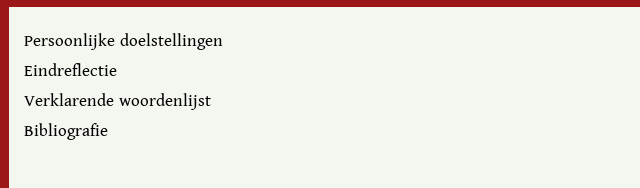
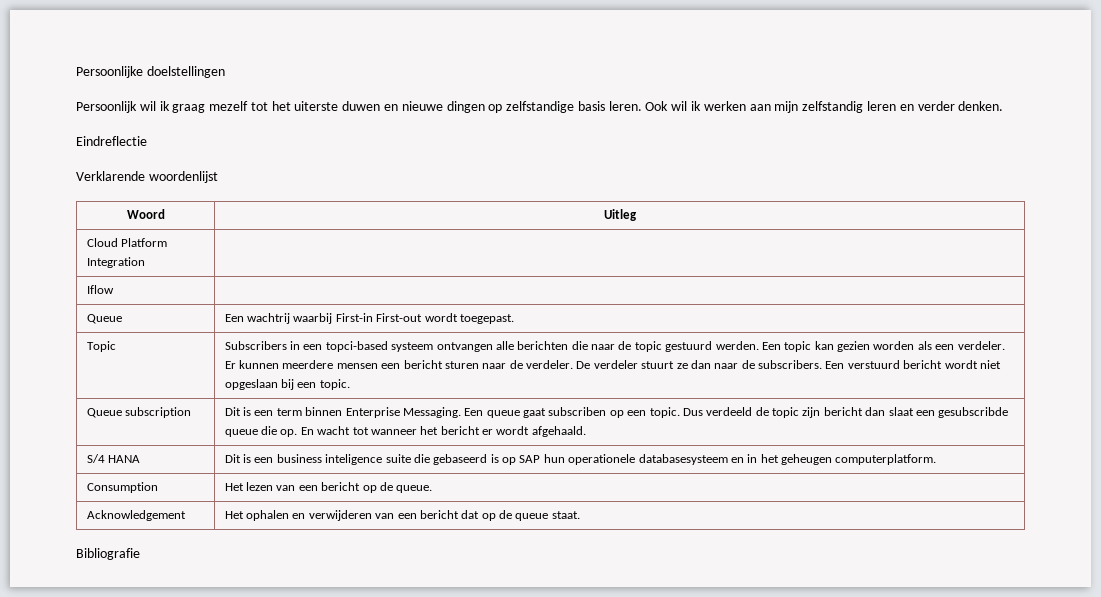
[24,63,117,76] [24,93,211,110] Eindreflectie // Verklarende woordenlijst -> [76,101,1004,113] [76,136,147,146] [76,171,218,183] [126,209,165,219] [603,209,637,221] [86,238,168,247] [86,257,145,268] [86,285,114,294] [86,314,122,324] [224,313,514,324] [86,341,116,352] [224,341,1005,352] [224,360,1001,369] [224,379,350,390] [86,407,192,418] [224,407,1009,418] [224,426,586,437] [86,454,141,463] [224,454,937,465] [86,482,158,493] [224,482,433,493] [86,510,186,521] [224,510,580,521] Persoonlijk wil ik graag mezelf tot het uiterste duwen en nieuwe dingen op zelfstandige basis leren. Ook wil ik werken aan mijn zelfstandig leren en verder denken. // Eindreflectie // Verklarende woordenlijst // Woord | Uitleg // Cloud Platform Integration | // Iflow | // Queue | Een wachtrij waarbij First-in First-out wordt toegepast. // Topic | Subscribers in een topci-based systeem ontvangen alle berichten die naar de topic gestuurd werden. Een topic kan gezien worden als een verdeler. Er kunnen meerdere mensen een bericht sturen naar de verdeler. De verdeler stuurt ze dan naar de subscribers. Een verstuurd bericht wordt niet opgeslaan bij een topic. // Queue subscription | Dit is een term binnen Enterprise Messaging. Een queue gaat subscriben op een topic. Dus verdeeld de topic zijn bericht dan slaat een gesubscribde queue die op. En wacht tot wanneer het bericht er wordt afgehaald. // S/4 HANA | Dit is een business inteligence suite die gebaseerd is op SAP hun operationele databasesysteem en in het geheugen computerplatform. // Consumption | Het lezen van een bericht op de queue. // Acknowledgement | Het ophalen en verwijderen van een bericht dat op de queue staat.

